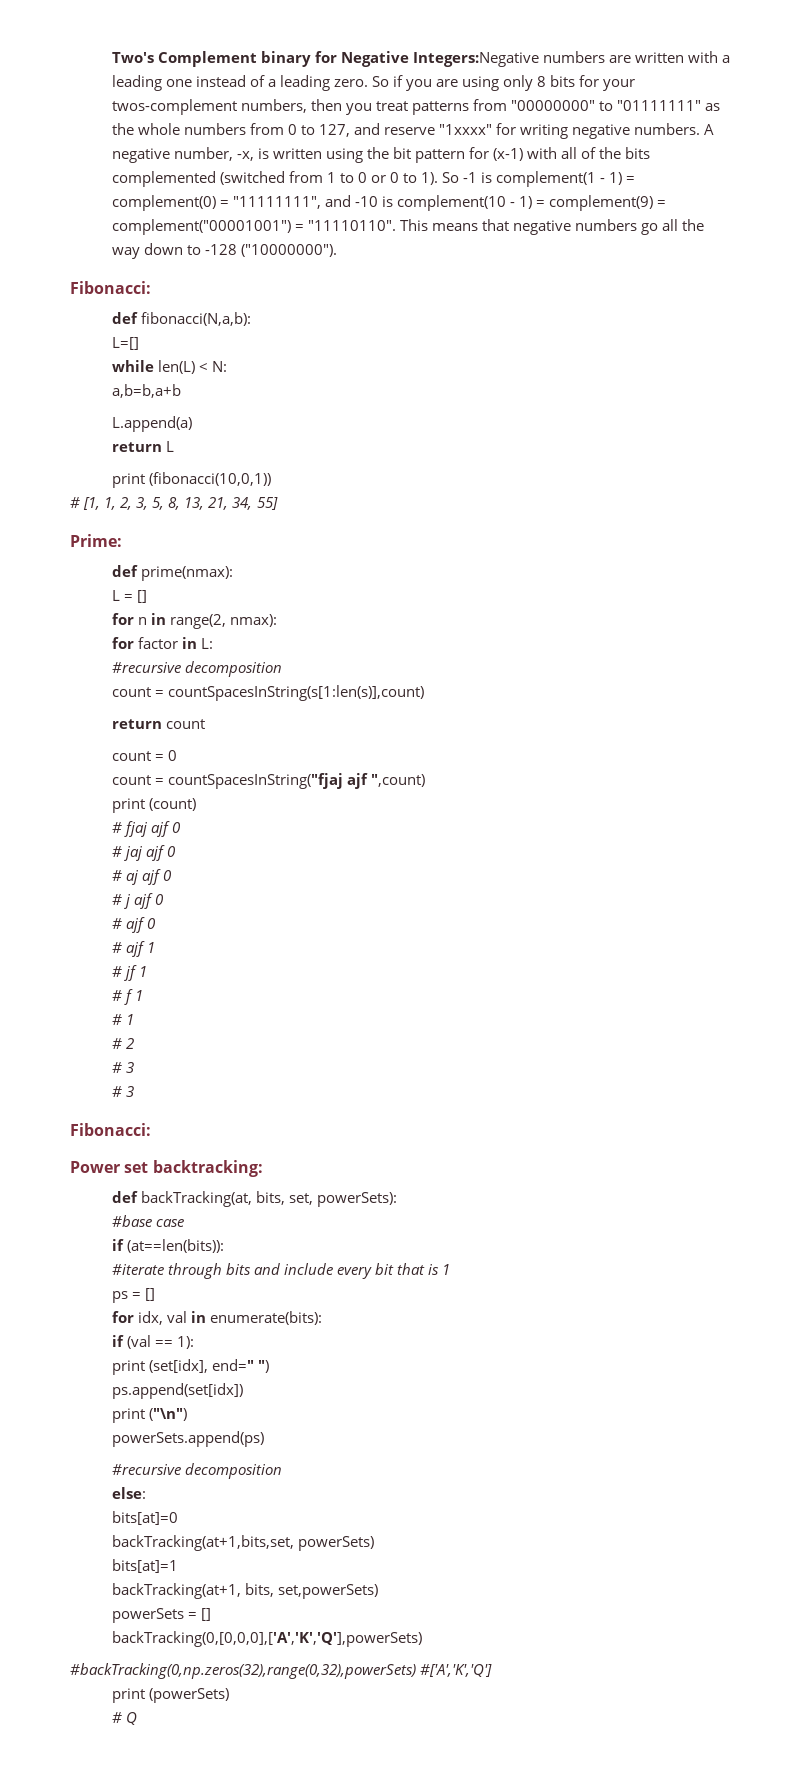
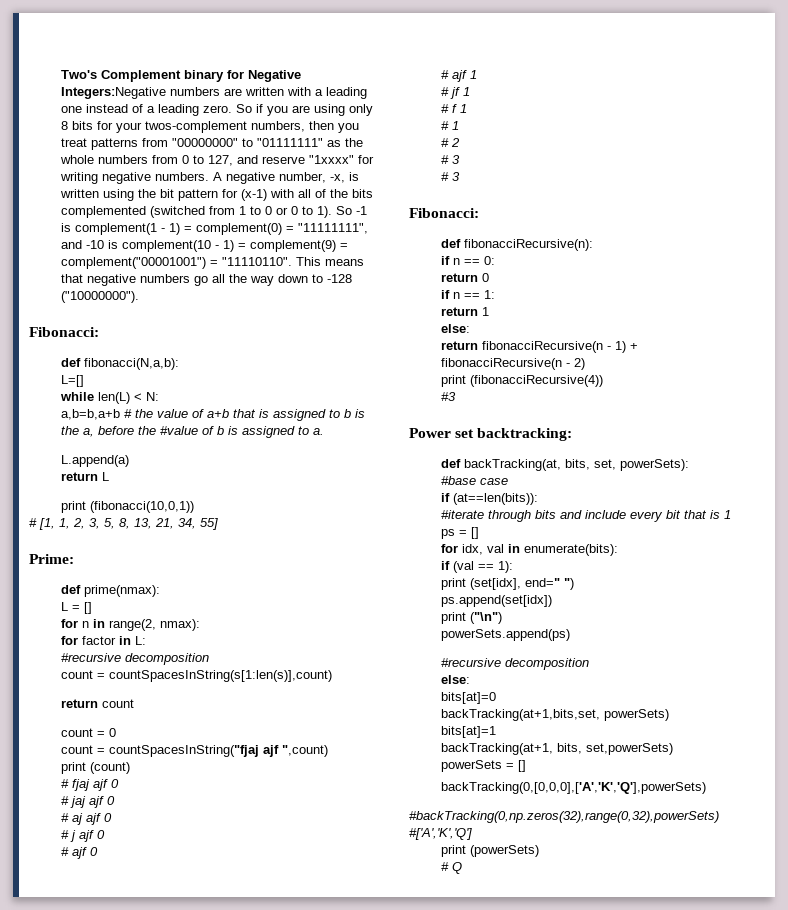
(181, 391) none -> [123,409,365,421] [60,426,324,438] # the value of a+b that is assigned to b is the a, before the #value of b is assigned to a.
(151, 1129) none -> [440,239,593,251] [440,256,495,265] [440,273,489,282] [440,290,495,299] [440,307,489,316] [440,324,470,333] [440,341,638,353] [440,358,585,370] [440,375,603,387] [440,392,456,401] // def fibonacciRecursive(n): // if n == 0: // return 0 // if n == 1: // return 1 // else: // return fibonacciRecursive(n - 1) + fibonacciRecursive(n - 2) // print (fibonacciRecursive(4)) // #3

